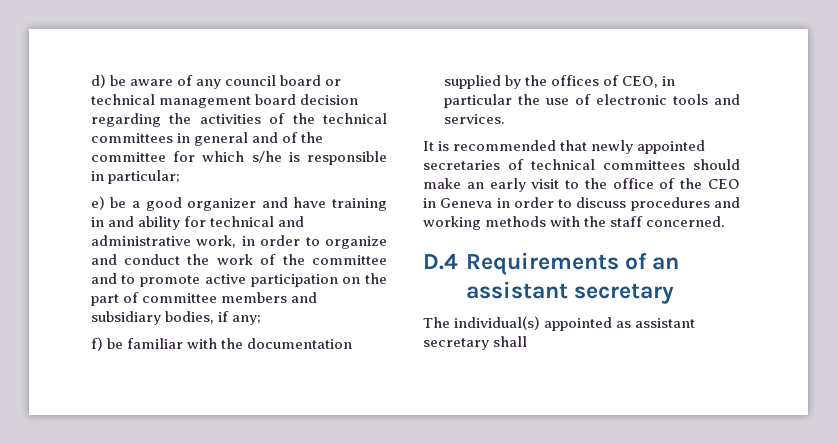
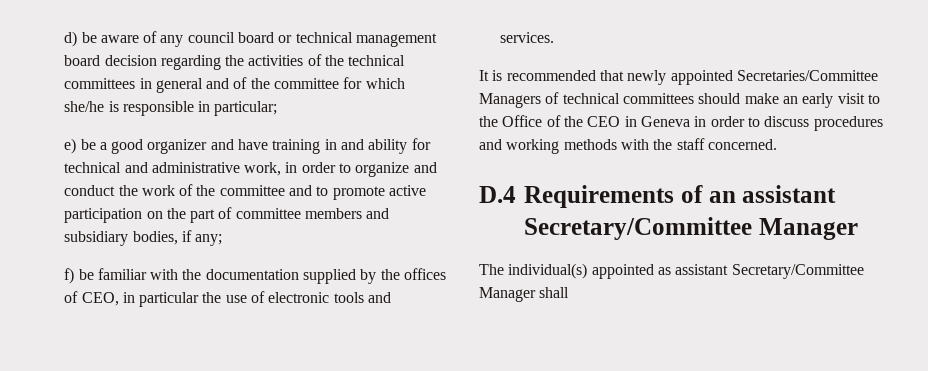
[251,151,282,163] s/he -> [64,101,105,112] she/he
[423,160,500,170] secretaries -> [736,70,878,81] [479,93,541,108] Secretaries/Committee Managers
[612,178,654,189] office -> [502,115,543,127] Office
[573,283,674,304] secretary -> [524,217,858,240] Secretary/Committee Manager
[423,338,489,350] secretary -> [731,264,864,279] [479,287,536,302] Secretary/Committee Manager

